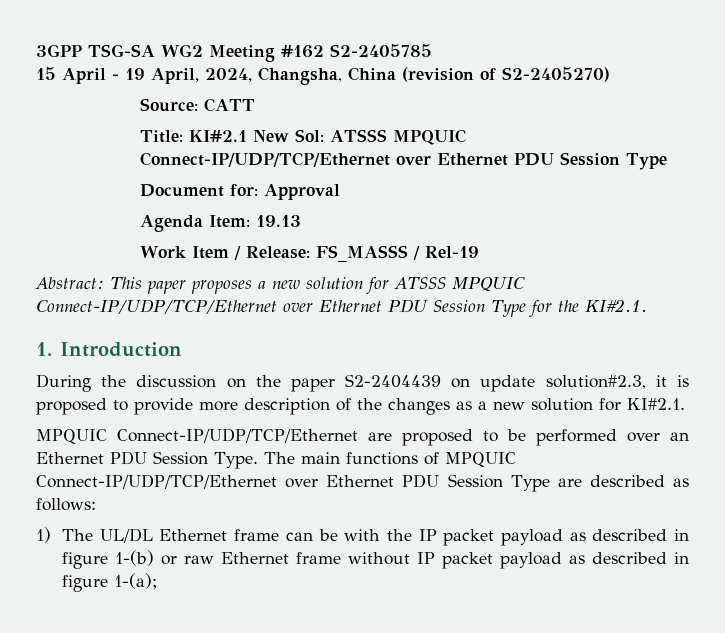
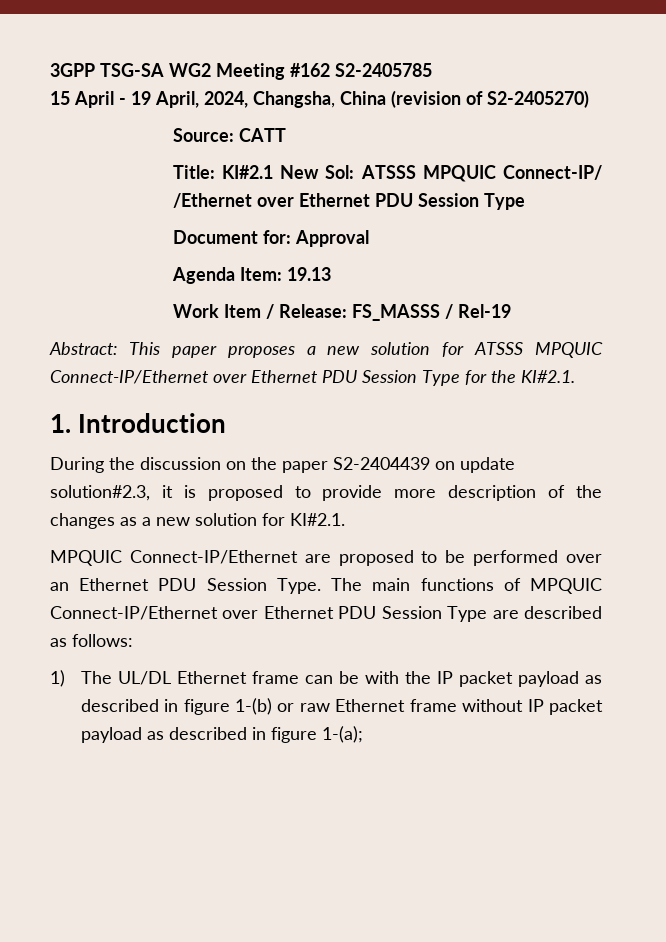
[140,152,391,167] Connect-IP/UDP/TCP/Ethernet -> [503,165,602,180] [172,193,252,208] Connect-IP/ /Ethernet
[36,299,277,314] Connect-IP/UDP/TCP/Ethernet -> [50,370,209,384] Connect-IP/Ethernet
[117,428,358,443] Connect-IP/UDP/TCP/Ethernet -> [129,550,298,564] Connect-IP/Ethernet
[36,474,277,489] Connect-IP/UDP/TCP/Ethernet -> [50,606,218,620] Connect-IP/Ethernet

